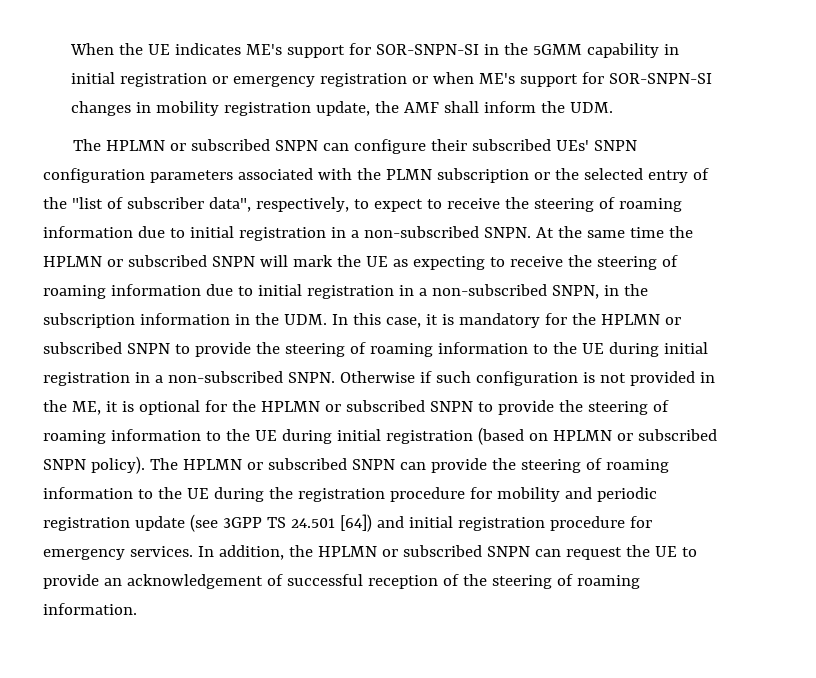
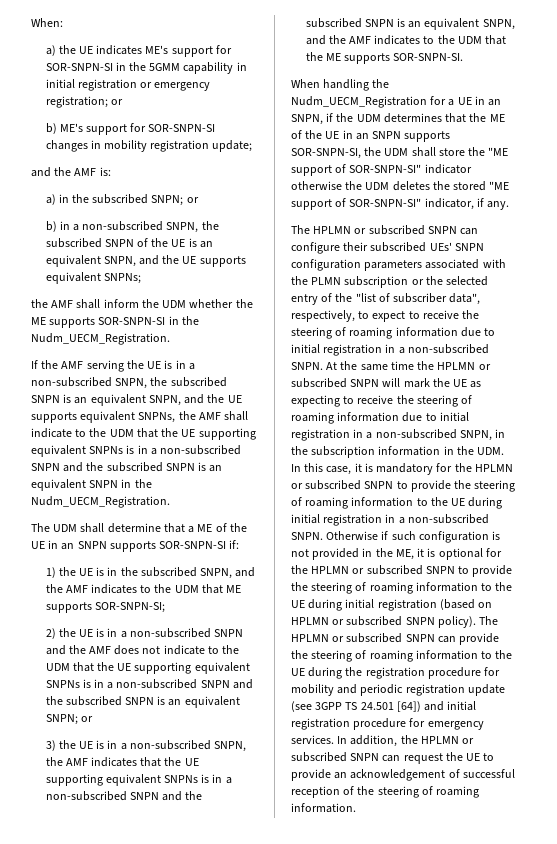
[69,43,114,55] When -> [31,18,63,27] [45,45,56,56] When: // a)
[319,72,474,87] registration or when -> [45,96,123,108] [45,123,57,134] registration; or // b)
[315,101,370,116] update, -> [212,140,253,152] [31,167,111,177] [45,194,199,206] [45,221,219,233] [45,238,213,248] [45,255,246,267] [45,272,141,284] update; // and the AMF is: // a) in the subscribed SNPN; or // b) in a non-subscribed SNPN, the subscribed SNPN of the UE is an equivalent SNPN, and the UE supports equivalent SNPNs; //
[569,102,613,113] UDM. -> [162,299,253,308] [31,316,199,328] [31,333,170,345] [31,360,195,372] [31,377,227,389] [31,394,242,406] [31,411,249,423] [31,428,256,440] [31,445,242,457] [31,462,223,472] [31,479,152,491] [31,496,170,508] [31,523,247,533] [31,540,240,552] [45,567,256,579] [45,584,242,594] [45,602,165,613] [45,628,244,639] [45,645,240,655] [45,662,250,674] [45,679,253,689] [45,696,240,708] [45,714,93,725] [45,740,247,752] [45,757,199,767] [45,774,232,786] [45,791,203,801] [305,18,515,30] [305,35,507,45] [305,52,464,64] [291,79,390,91] [291,96,502,108] [291,113,505,125] [291,130,451,142] [291,147,509,159] [291,164,472,176] [291,181,510,191] [291,198,510,210] UDM whether the ME supports SOR-SNPN-SI in the Nudm_UECM_Registration. // If the AMF serving the UE is in a non-subscribed SNPN, the subscribed SNPN is an equivalent SNPN, and the UE supports equivalent SNPNs, the AMF shall indicate to the UDM that the UE supporting equivalent SNPNs is in a non-subscribed SNPN and the subscribed SNPN is an equivalent SNPN in the Nudm_UECM_Registration. // The UDM shall determine that a ME of the UE in an SNPN supports SOR-SNPN-SI if: // 1) the UE is in the subscribed SNPN, and the AMF indicates to the UDM that ME supports SOR-SNPN-SI; // 2) the UE is in a non-subscribed SNPN and the AMF does not indicate to the UDM that the UE supporting equivalent SNPNs is in a non-subscribed SNPN and the subscribed SNPN is an equivalent SNPN; or // 3) the UE is in a non-subscribed SNPN, the AMF indicates that the UE supporting equivalent SNPNs is in a non-subscribed SNPN and the subscribed SNPN is an equivalent SNPN, and the AMF indicates to the UDM that the ME supports SOR-SNPN-SI. // When handling the Nudm_UECM_Registration for a UE in an SNPN, if the UDM determines that the ME of the UE in an SNPN supports SOR-SNPN-SI, the UDM shall store the "ME support of SOR-SNPN-SI" indicator otherwise the UDM deletes the stored "ME support of SOR-SNPN-SI" indicator, if any.

